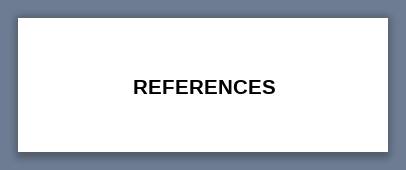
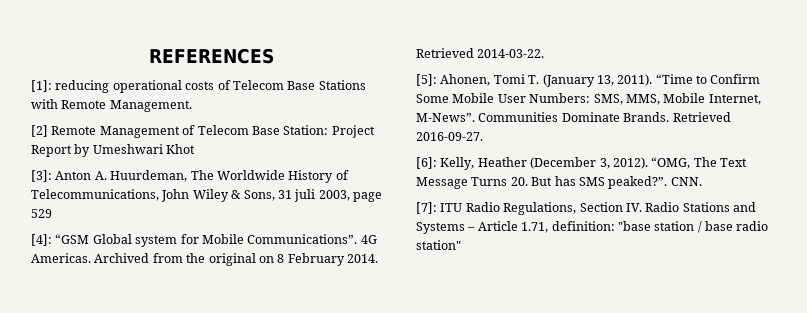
(276, 87) none -> [31,80,366,93] [31,99,192,112] [31,125,375,138] [31,144,196,157] [31,170,349,183] [31,189,382,202] [31,209,52,218] [31,234,377,247] [31,253,378,266] [416,48,545,58] [416,74,761,87] [416,93,761,105] [416,112,731,122] [416,132,483,141] [416,157,747,170] [416,176,702,189] [416,202,756,215] [416,221,769,234] [416,240,461,250] // [1]: reducing operational costs of Telecom Base Stations with Remote Management. // [2] Remote Management of Telecom Base Station: Project Report by Umeshwari Khot // [3]: Anton A. Huurdeman, The Worldwide History of Telecommunications, John Wiley & Sons, 31 juli 2003, page 529 // [4]: “GSM Global system for Mobile Communications”. 4G Americas. Archived from the original on 8 February 2014. Retrieved 2014-03-22. // [5]: Ahonen, Tomi T. (January 13, 2011). “Time to Confirm Some Mobile User Numbers: SMS, MMS, Mobile Internet, M-News”. Communities Dominate Brands. Retrieved 2016-09-27. // [6]: Kelly, Heather (December 3, 2012). “OMG, The Text Message Turns 20. But has SMS peaked?”. CNN. // [7]: ITU Radio Regulations, Section IV. Radio Stations and Systems – Article 1.71, definition: "base station / base radio station"

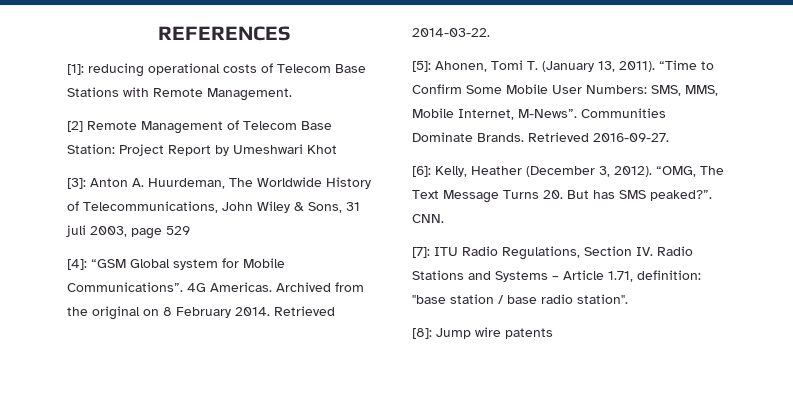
[416,240,461,250] station" -> [577,294,628,304] [412,327,553,339] station". // [8]: Jump wire patents

